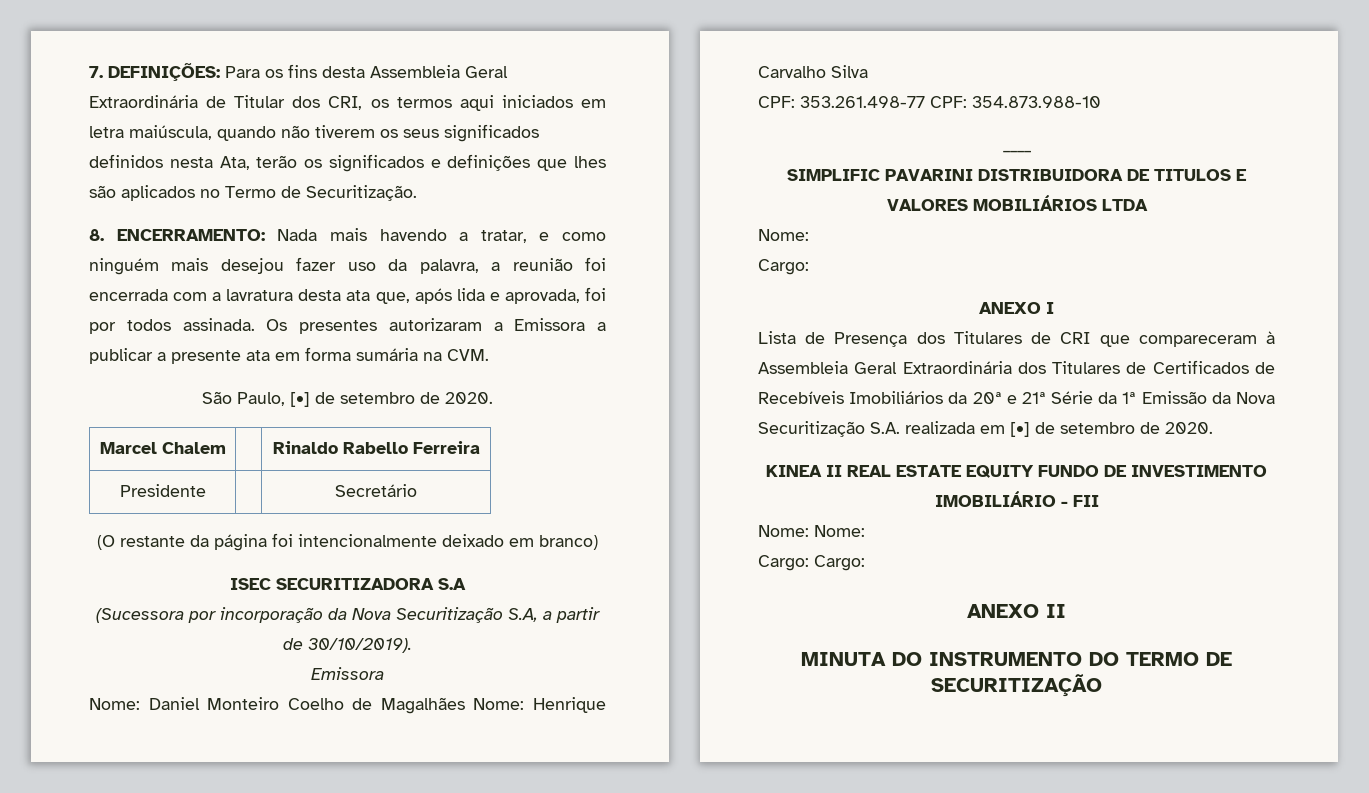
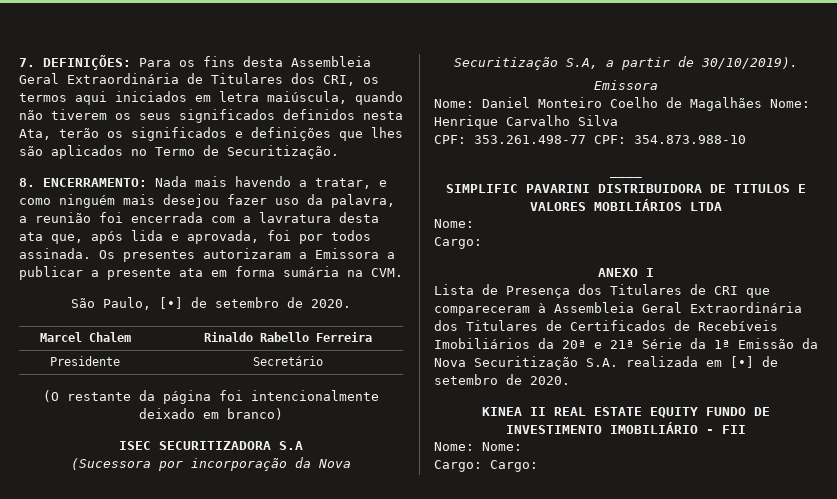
[234,95,286,108] Titular -> [211,73,283,84] Titulares
[967,604,1066,618] [801,652,1232,666] [931,674,1102,697] // ANEXO II // MINUTA DO INSTRUMENTO DO TERMO DE SECURITIZAÇÃO -> (538, 466) none

